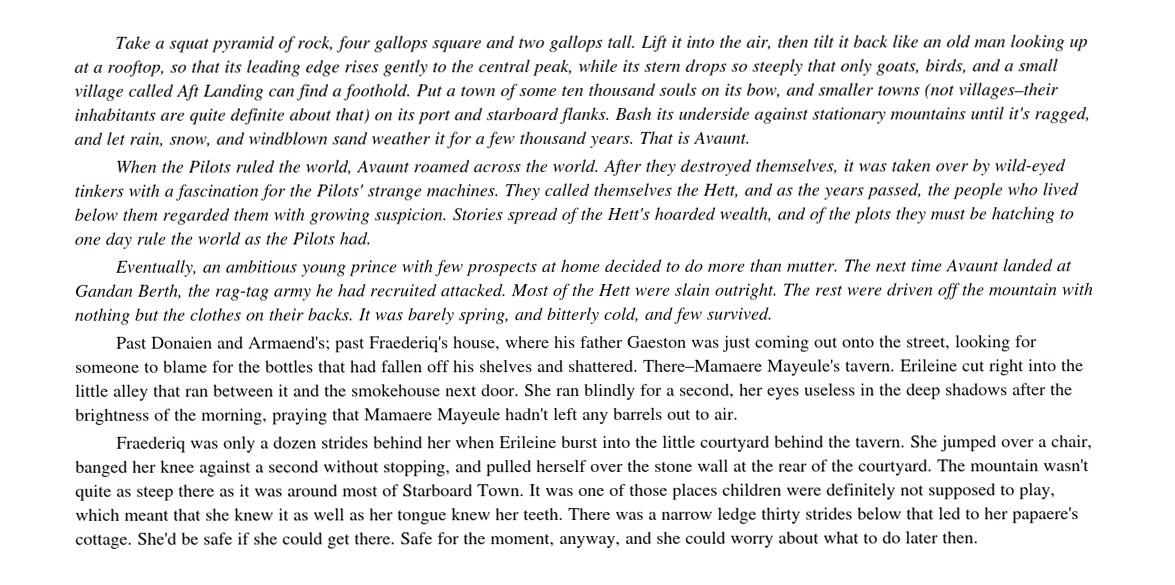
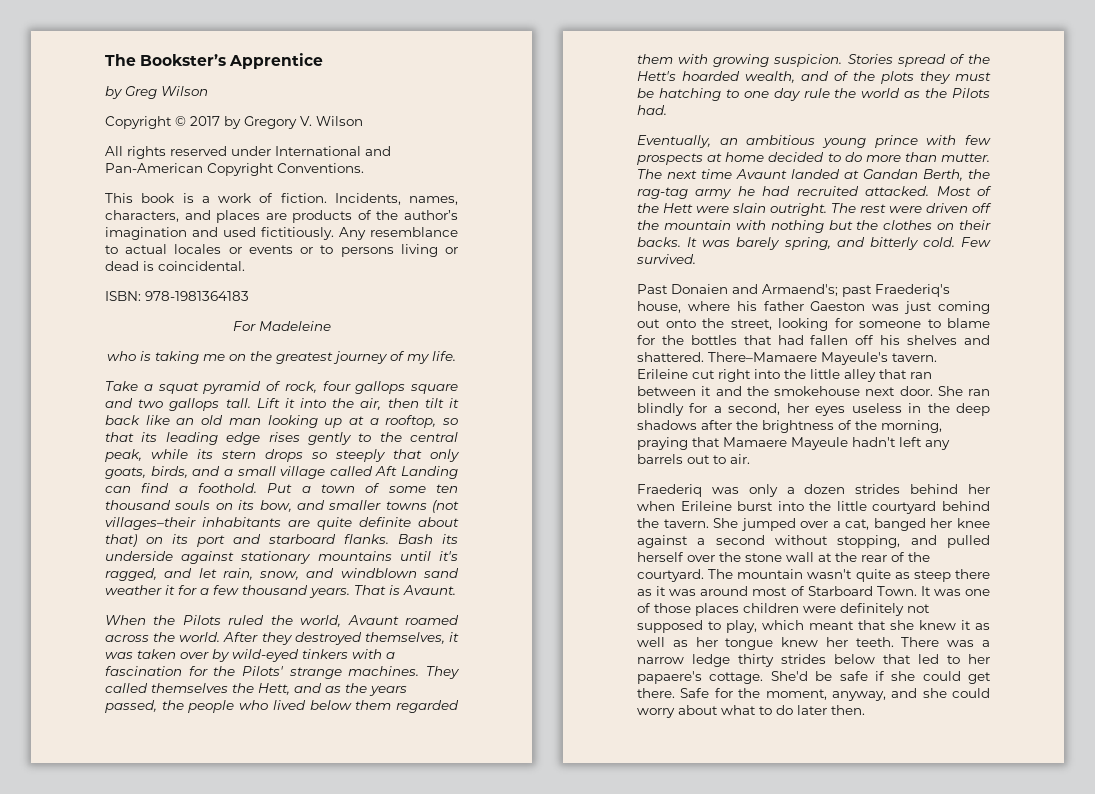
(115, 42) none -> [105,53,324,69] [105,86,208,99] [105,116,363,129] [105,146,391,159] [105,163,364,176] [105,193,458,205] [105,210,458,223] [105,227,458,240] [105,244,459,257] [105,261,245,271] [105,291,249,301] [232,321,331,331] [107,351,456,364] The Bookster’s Apprentice // by Greg Wilson // Copyright © 2017 by Gregory V. Wilson // All rights reserved under International and Pan-American Copyright Conventions. // This book is a work of fiction. Incidents, names, characters, and places are products of the author’s imagination and used fictitiously. Any resemblance to actual locales or events or to persons living or dead is coincidental. // ISBN: 978-1981364183 // For Madeleine // who is taking me on the greatest journey of my life. //
[604,306,703,324] cold, and few -> [922,237,991,247] cold. Few
[1051,435,1094,451] chair, -> [845,519,870,530] cat,

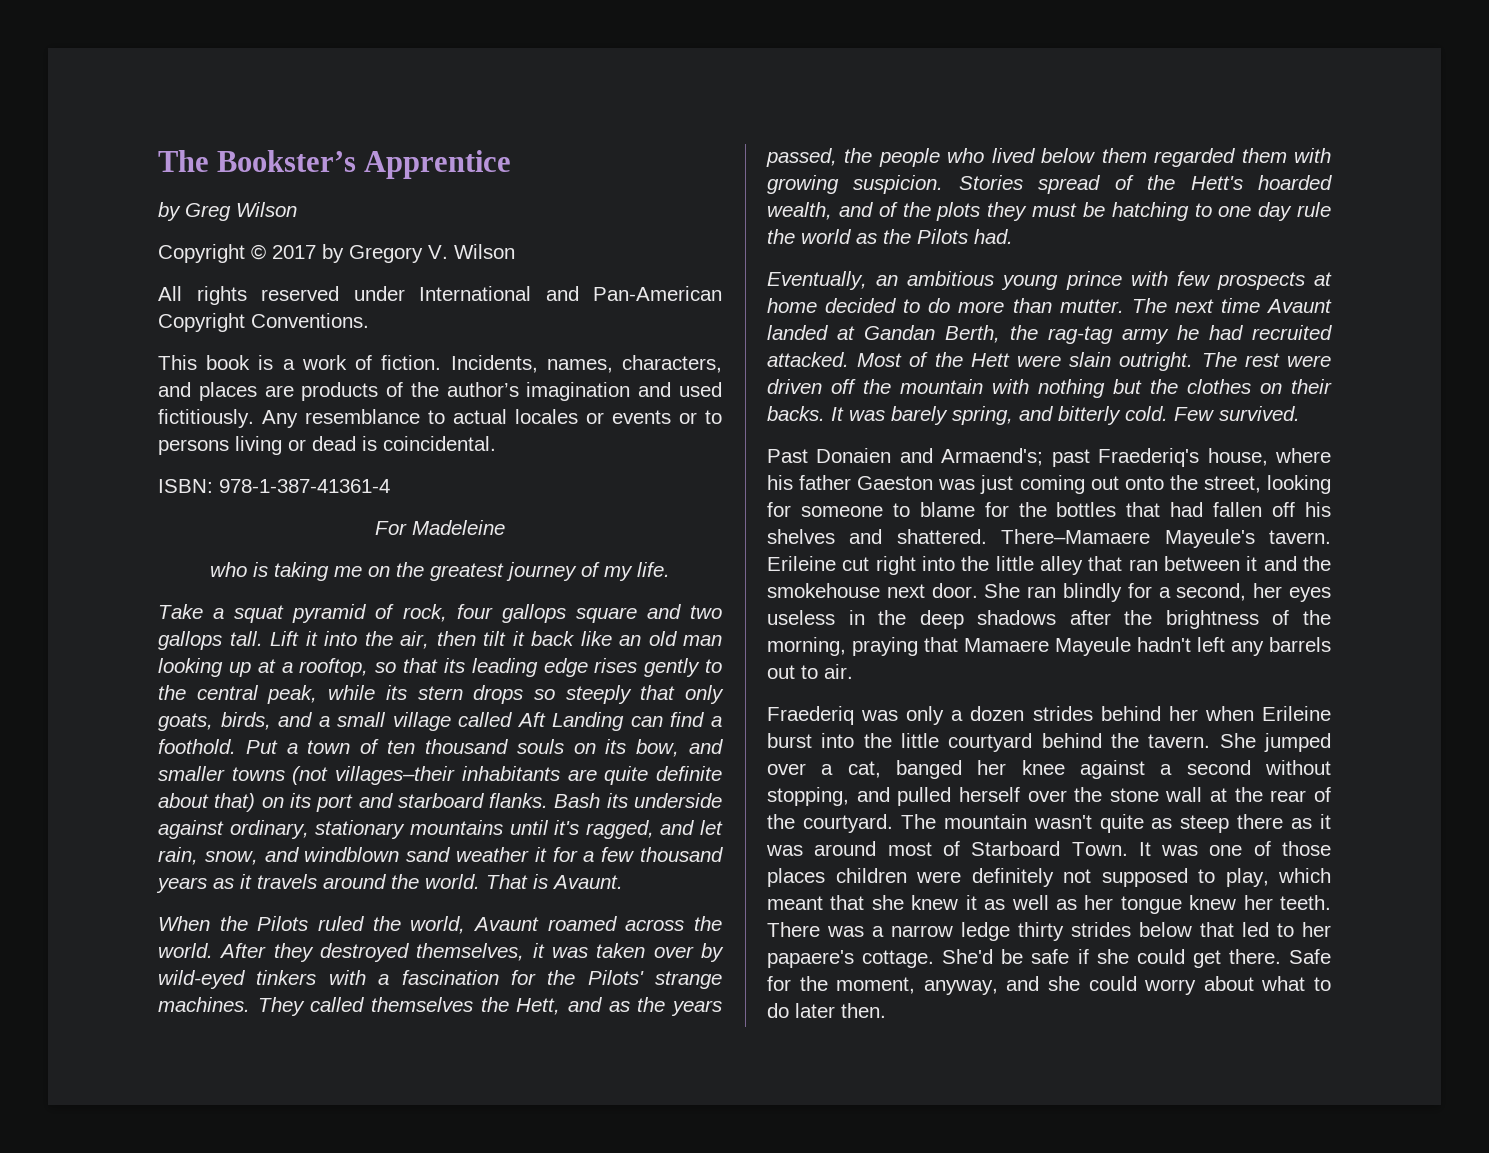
[145,291,249,301] 978-1981364183 -> [219,479,390,493] 978-1-387-41361-4
[387,486,426,493] some -> (380, 746) none
(235, 557) none -> [229,820,309,839] ordinary,
[309,588,350,598] years. -> [156,874,480,893] years as it travels around the world.

